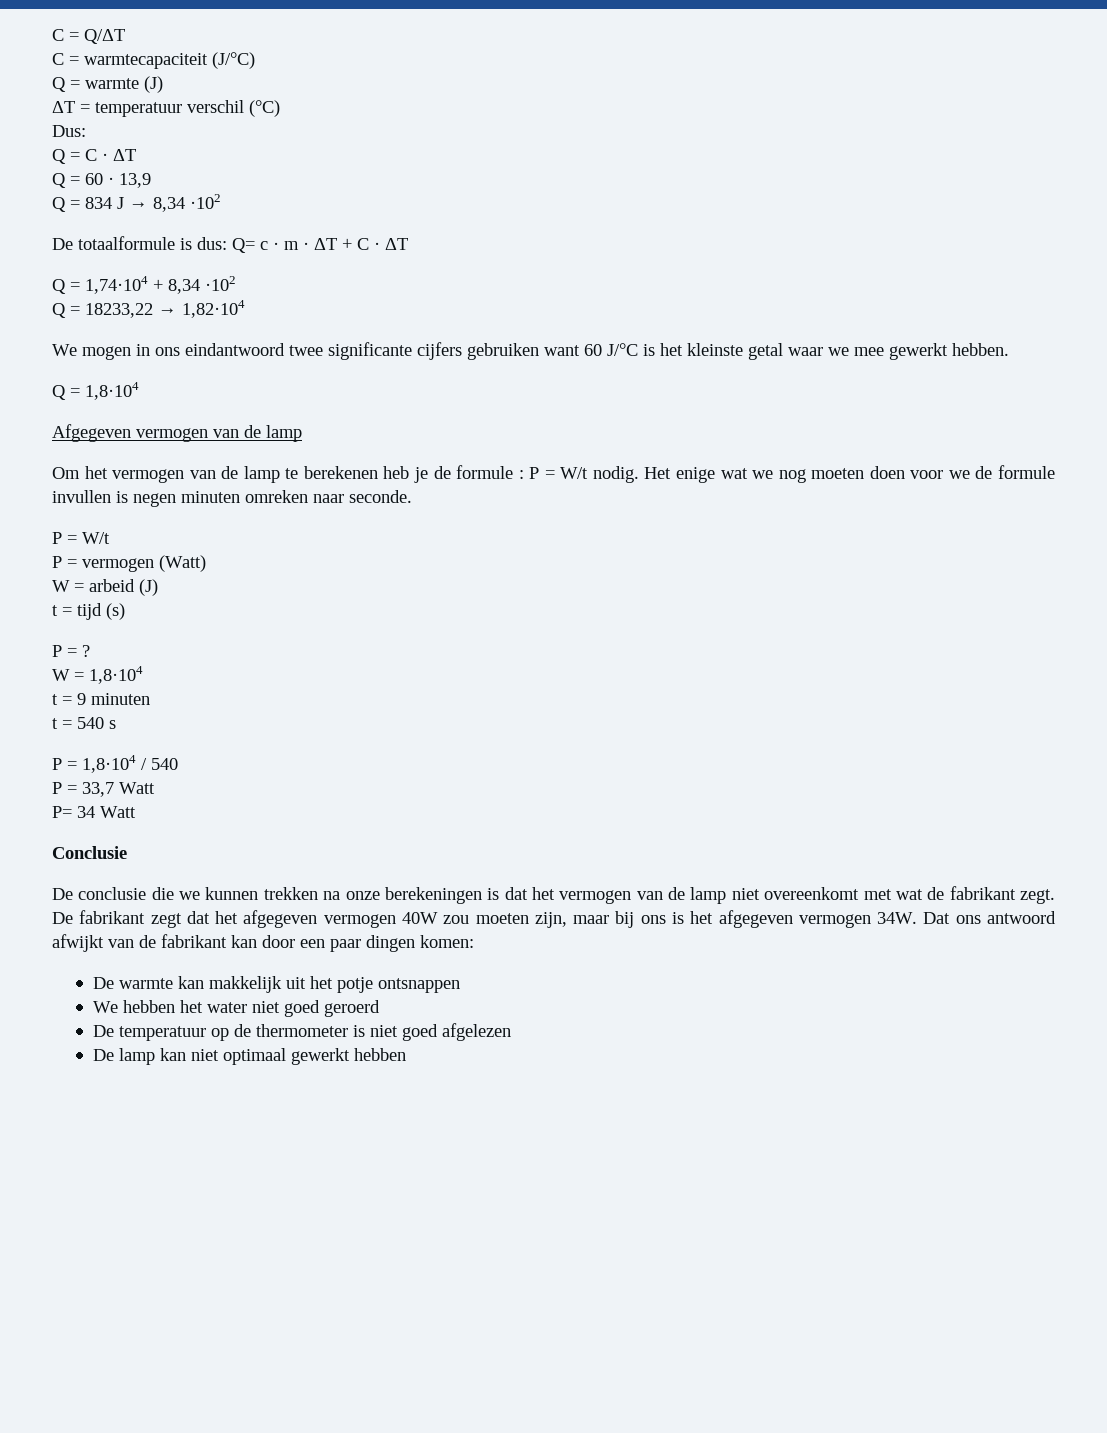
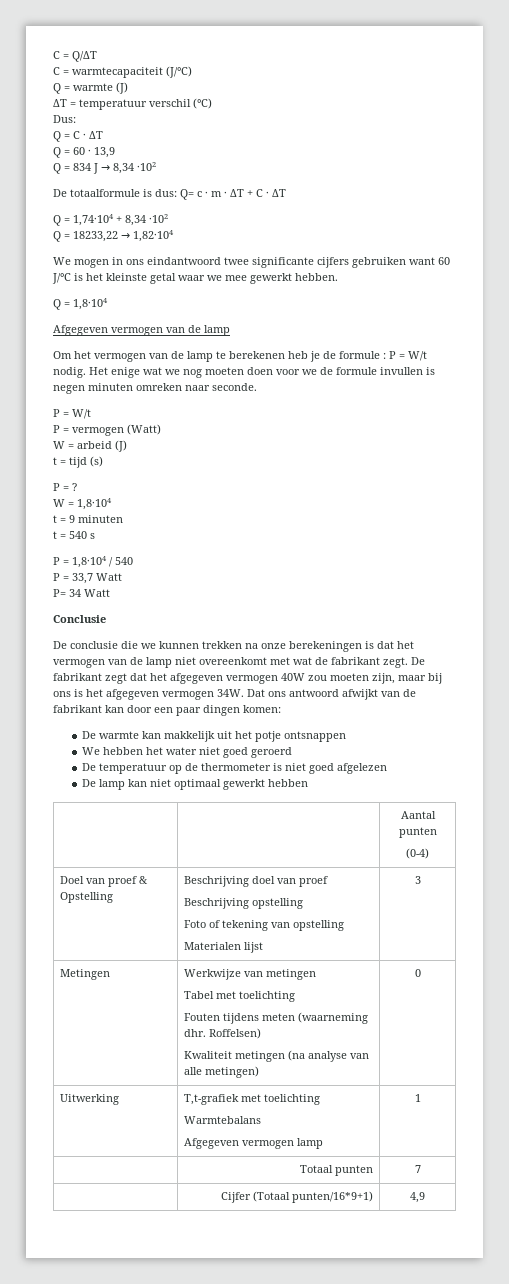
(406, 1054) none -> [400,811,436,819] [398,827,437,838] [406,848,429,859] [60,876,149,887] [60,892,114,903] [184,876,329,887] [184,898,304,909] [184,920,345,931] [184,942,264,953] [414,876,421,884] [60,969,111,980] [184,969,317,980] [184,991,296,1002] [184,1012,369,1024] [184,1028,262,1039] [184,1050,370,1062] [184,1066,260,1078] [414,969,421,977] [60,1094,120,1105] [184,1094,321,1105] [184,1116,262,1124] [184,1138,324,1149] [414,1094,421,1102] [299,1165,373,1176] [414,1165,421,1173] [220,1191,373,1203] [410,1192,425,1203] // | | Aantal punten // (0-4) // Doel van proef & Opstelling | Beschrijving doel van proef // Beschrijving opstelling // Foto of tekening van opstelling // Materialen lijst | 3 // Metingen | Werkwijze van metingen // Tabel met toelichting // Fouten tijdens meten (waarneming dhr. Roffelsen) // Kwaliteit metingen (na analyse van alle metingen) | 0 // Uitwerking | T,t-grafiek met toelichting // Warmtebalans // Afgegeven vermogen lamp | 1 // | Totaal punten | 7 // | Cijfer (Totaal punten/16*9+1) | 4,9

